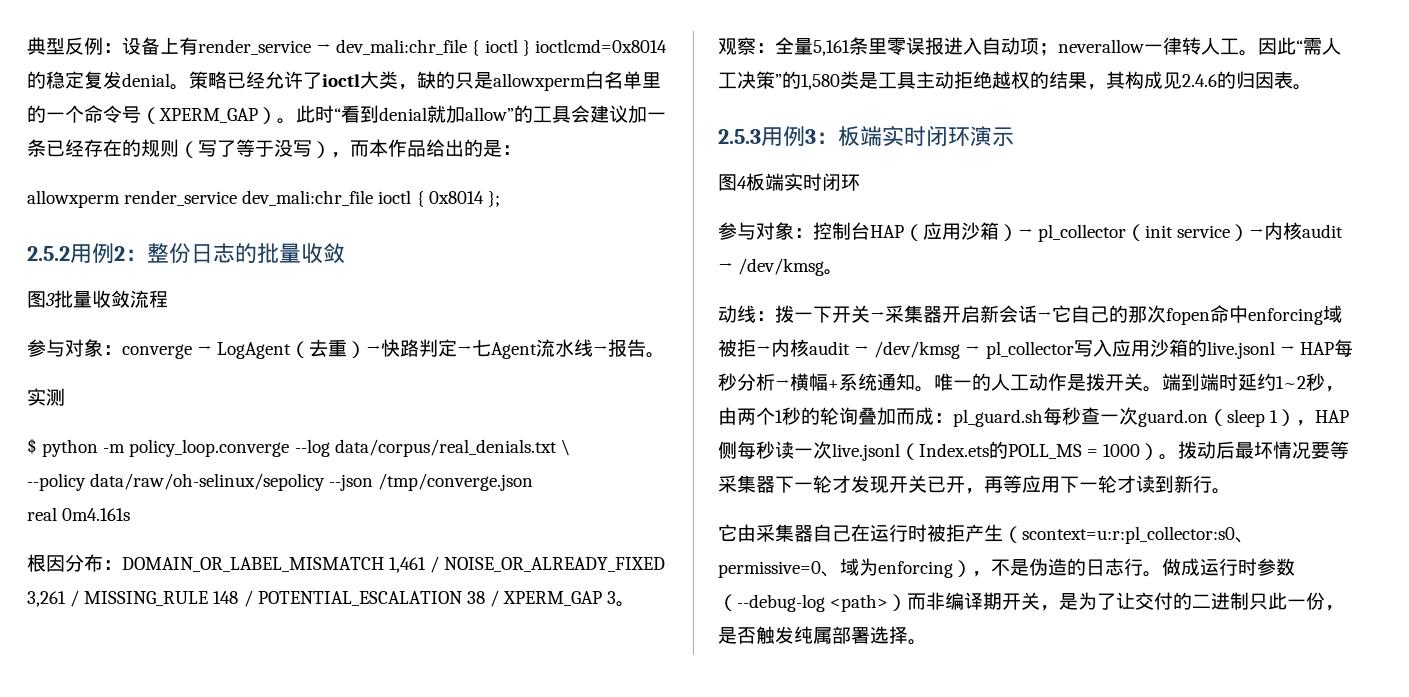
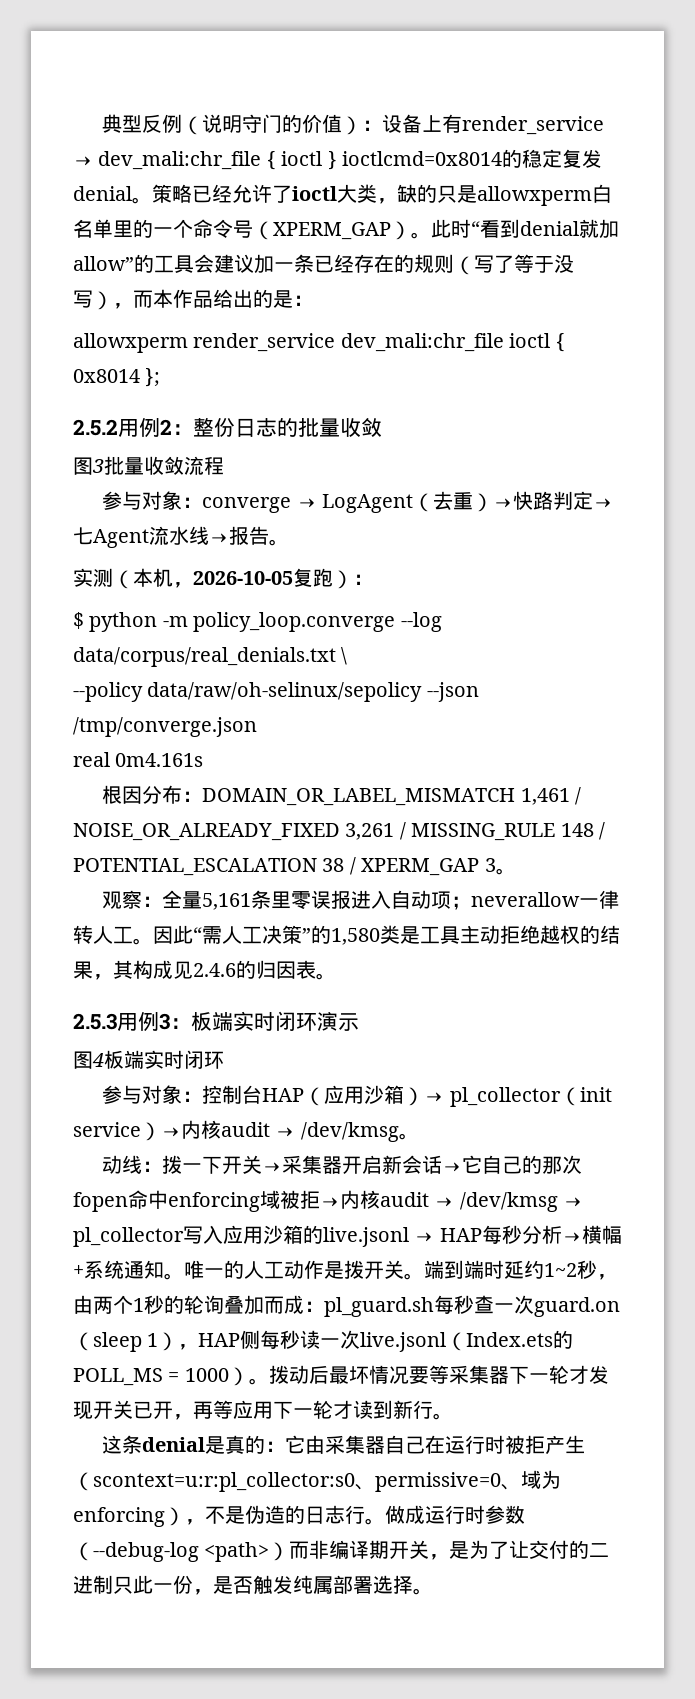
(103, 46) none -> [182,114,363,135] （说明守门的价值）
(65, 397) none -> [113,568,373,589] （本机，2026-10-05复跑）：
(1231, 491) none -> [102,1435,286,1454] 这条denial是真的：

